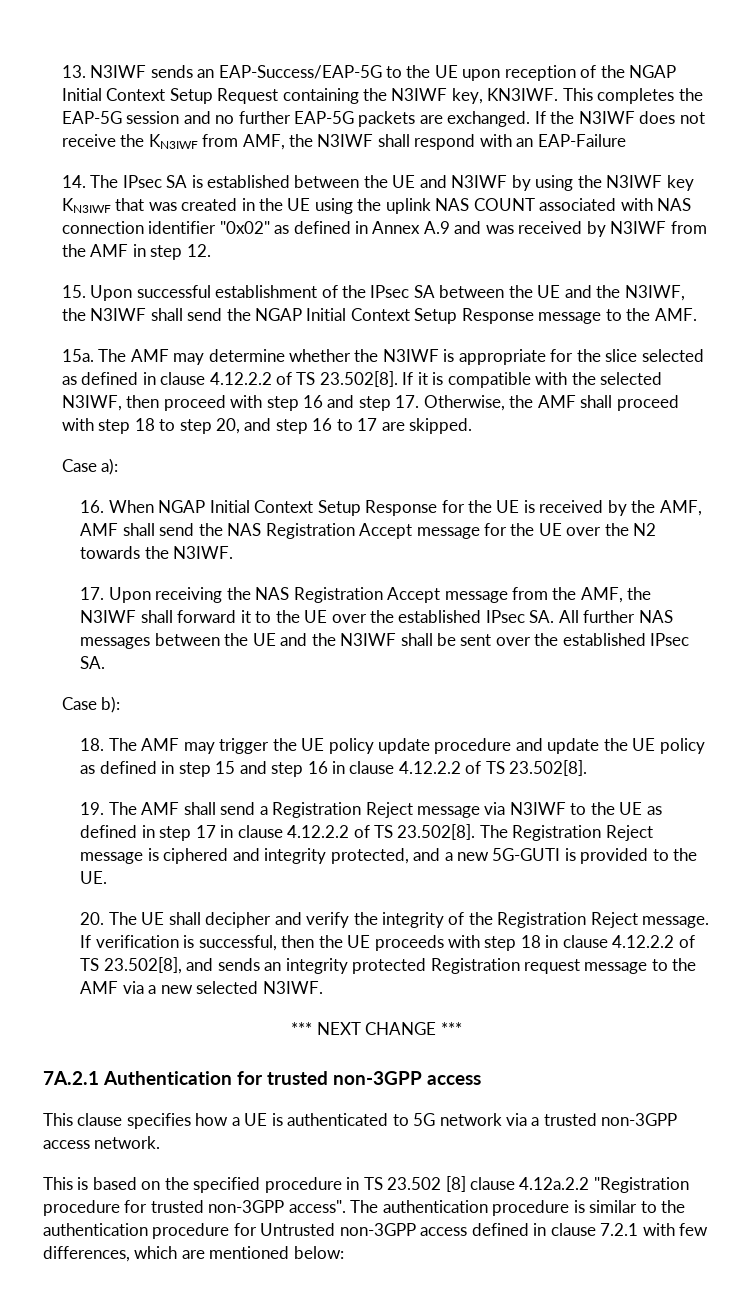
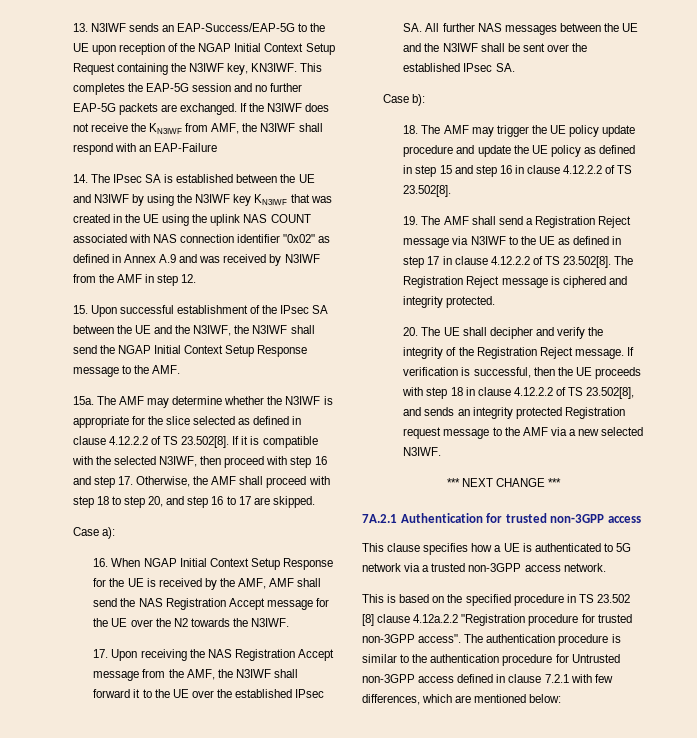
[330,848,698,864] [80,871,108,884] protected, and a new 5G-GUTI is provided to the UE. -> [446,296,496,308] protected.

